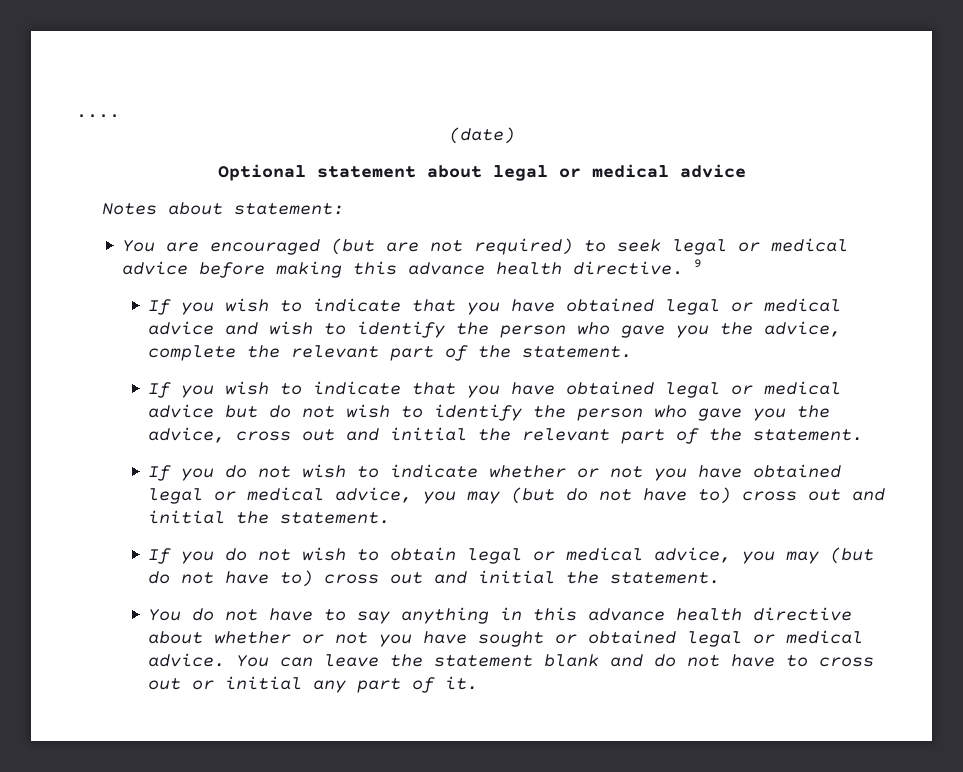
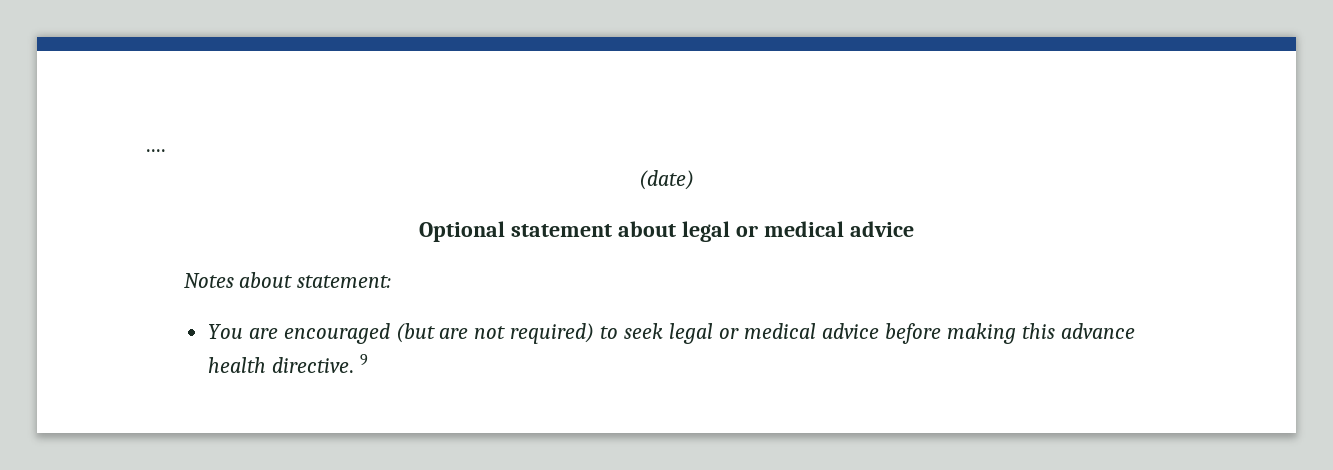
[148,298,842,315] [148,321,842,338] [148,345,633,361] [148,381,842,398] [148,404,831,421] [148,427,864,444] [148,464,842,481] [148,487,886,504] [148,510,391,524] [148,547,875,564] [148,570,721,587] [148,607,853,624] [148,630,864,647] [148,653,875,667] [148,676,479,693] // If you wish to indicate that you have obtained legal or medical advice and wish to identify the person who gave you the advice, complete the relevant part of the statement. // If you wish to indicate that you have obtained legal or medical advice but do not wish to identify the person who gave you the advice, cross out and initial the relevant part of the statement. // If you do not wish to indicate whether or not you have obtained legal or medical advice, you may (but do not have to) cross out and initial the statement. // If you do not wish to obtain legal or medical advice, you may (but do not have to) cross out and initial the statement. // You do not have to say anything in this advance health directive about whether or not you have sought or obtained legal or medical advice. You can leave the statement blank and do not have to cross out or initial any part of it. -> (368, 360) none

